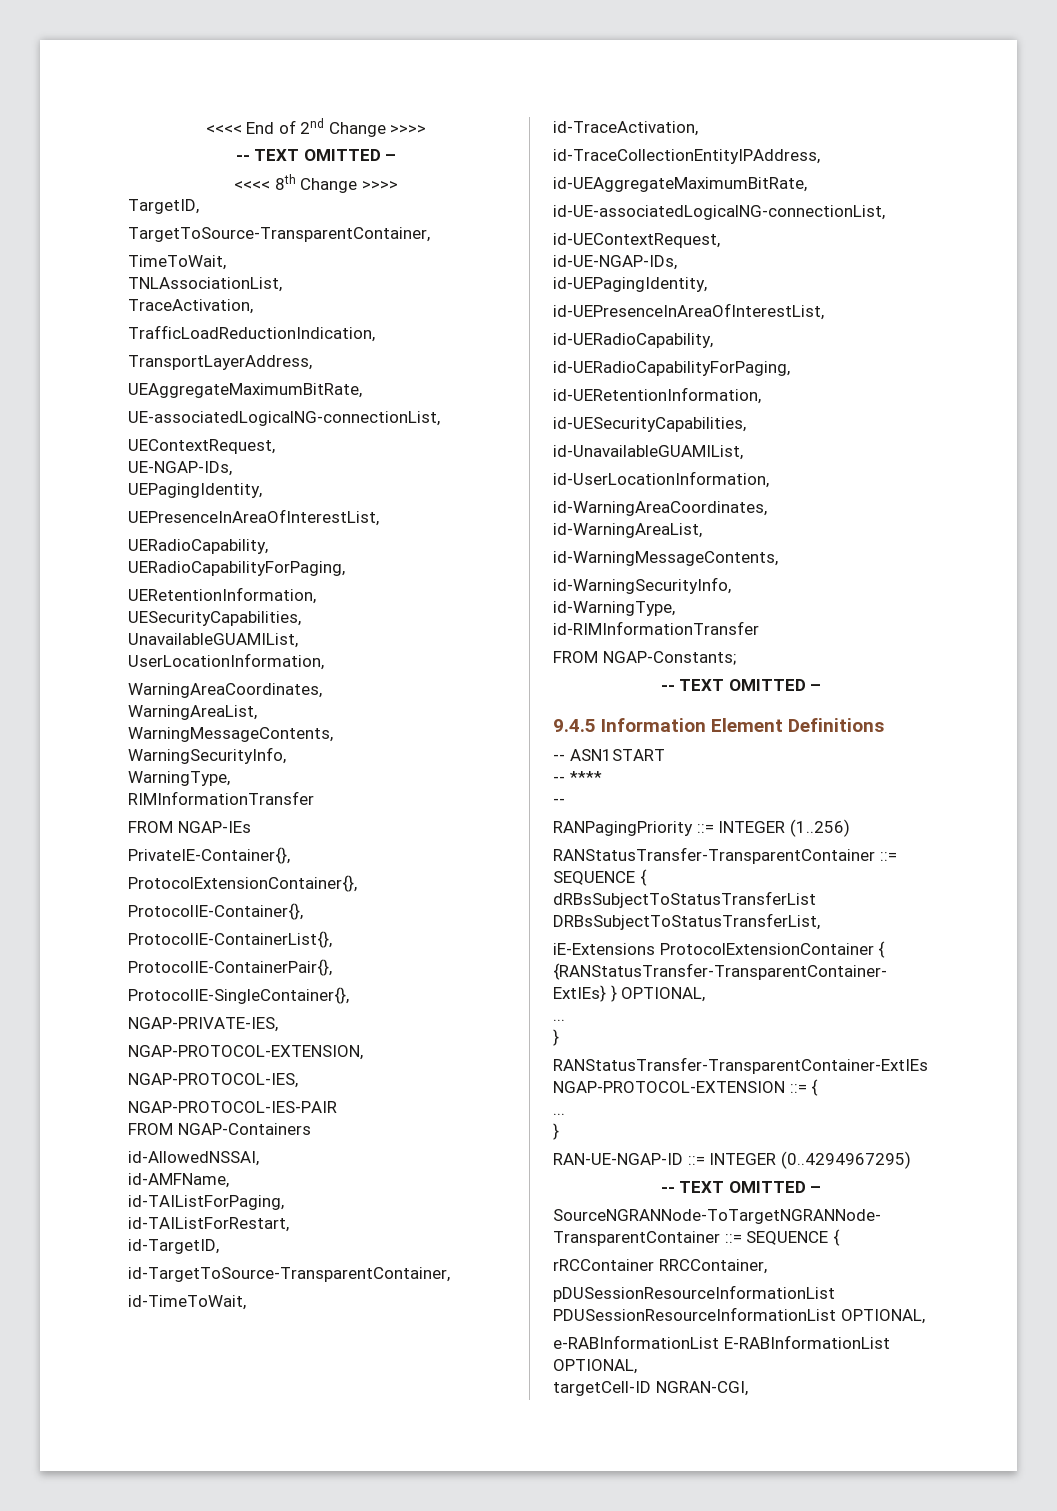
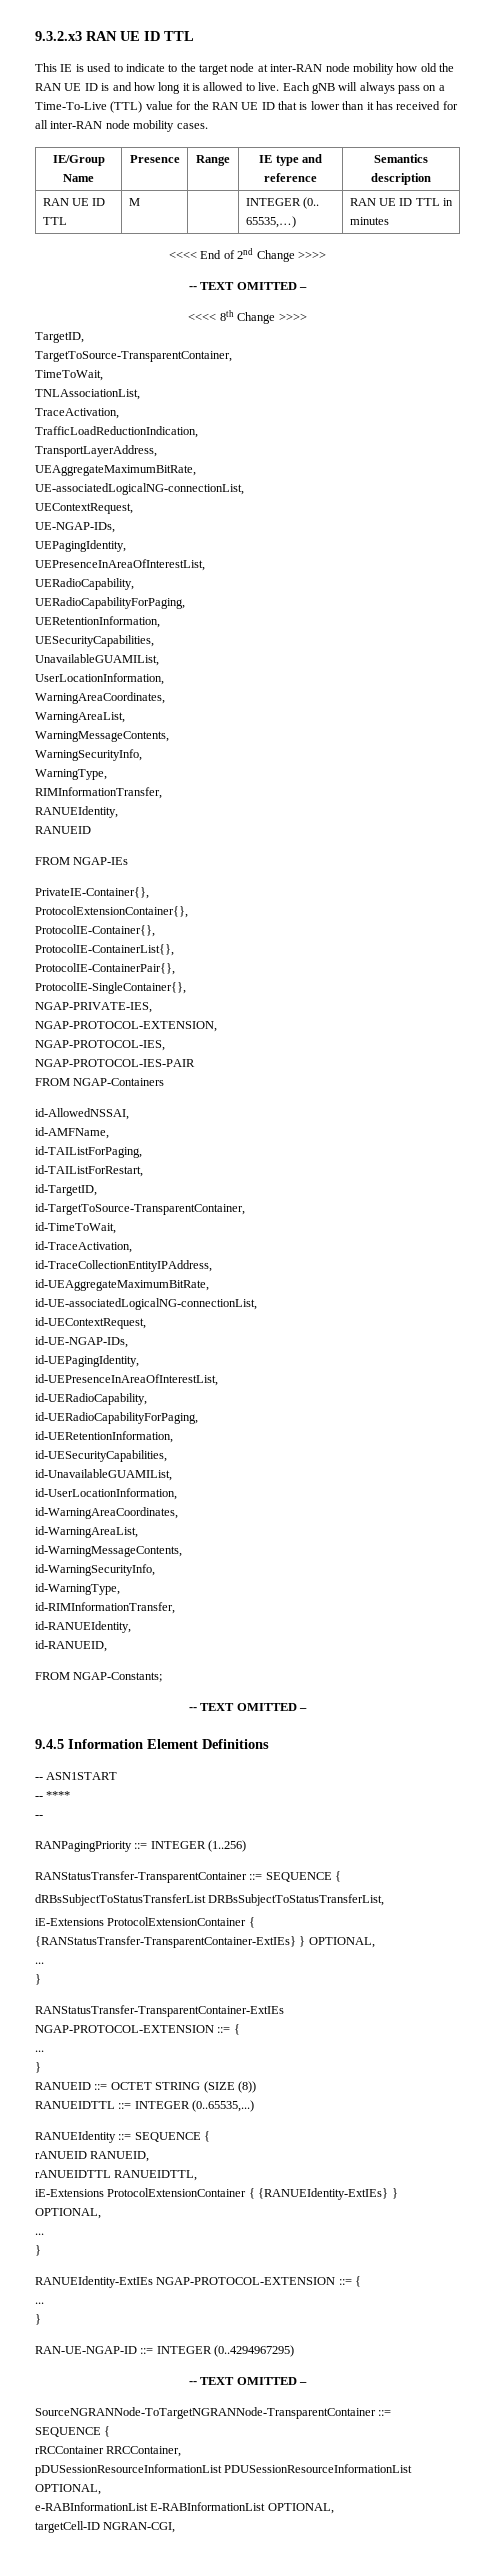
(205, 129) none -> [35,31,194,41] [35,63,454,75] [35,82,445,94] [35,101,458,113] [35,120,208,132] [52,155,105,166] [63,174,94,182] [129,155,180,163] [196,155,230,166] [259,154,322,166] [264,173,317,182] [374,154,428,163] [371,173,431,185] [42,198,106,206] [42,217,67,225] [128,198,140,206] [245,197,319,209] [245,216,296,228] [349,198,454,206] [349,217,389,225] 9.3.2.x3 RAN UE ID TTL // This IE is used to indicate to the target node at inter-RAN node mobility how old the RAN UE ID is and how long it is allowed to live. Each gNB will always pass on a Time-To-Live (TTL) value for the RAN UE ID that is lower than it has received for all inter-RAN node mobility cases. // IE/Group Name | Presence | Range | IE type and reference | Semantics description // RAN UE ID TTL | M | | INTEGER (0.. 65535,…) | RAN UE ID TTL in minutes //
[128,791,314,805] RIMInformationTransfer -> [35,787,162,799] [35,806,118,818] [35,826,91,834] RIMInformationTransfer, // RANUEIdentity, // RANUEID
[553,621,759,635] id-RIMInformationTransfer -> [35,1602,175,1614] [35,1621,131,1633] [35,1640,107,1652] id-RIMInformationTransfer, // id-RANUEIdentity, // id-RANUEID,
(559, 1131) none -> [35,2081,256,2093] [35,2100,255,2112] [35,2131,211,2143] [35,2151,150,2162] [35,2170,198,2181] [35,2188,398,2200] [35,2208,101,2219] [35,2233,44,2235] [35,2245,41,2256] [35,2276,362,2288] [35,2302,44,2304] [35,2314,41,2325] // RANUEID ::= OCTET STRING (SIZE (8)) // RANUEIDTTL ::= INTEGER (0..65535,...) // RANUEIdentity ::= SEQUENCE { // rANUEID RANUEID, // rANUEIDTTL RANUEIDTTL, // iE-Extensions ProtocolExtensionContainer { {RANUEIdentity-ExtIEs} } OPTIONAL, // ... // } // RANUEIdentity-ExtIEs NGAP-PROTOCOL-EXTENSION ::= { // ... // }

